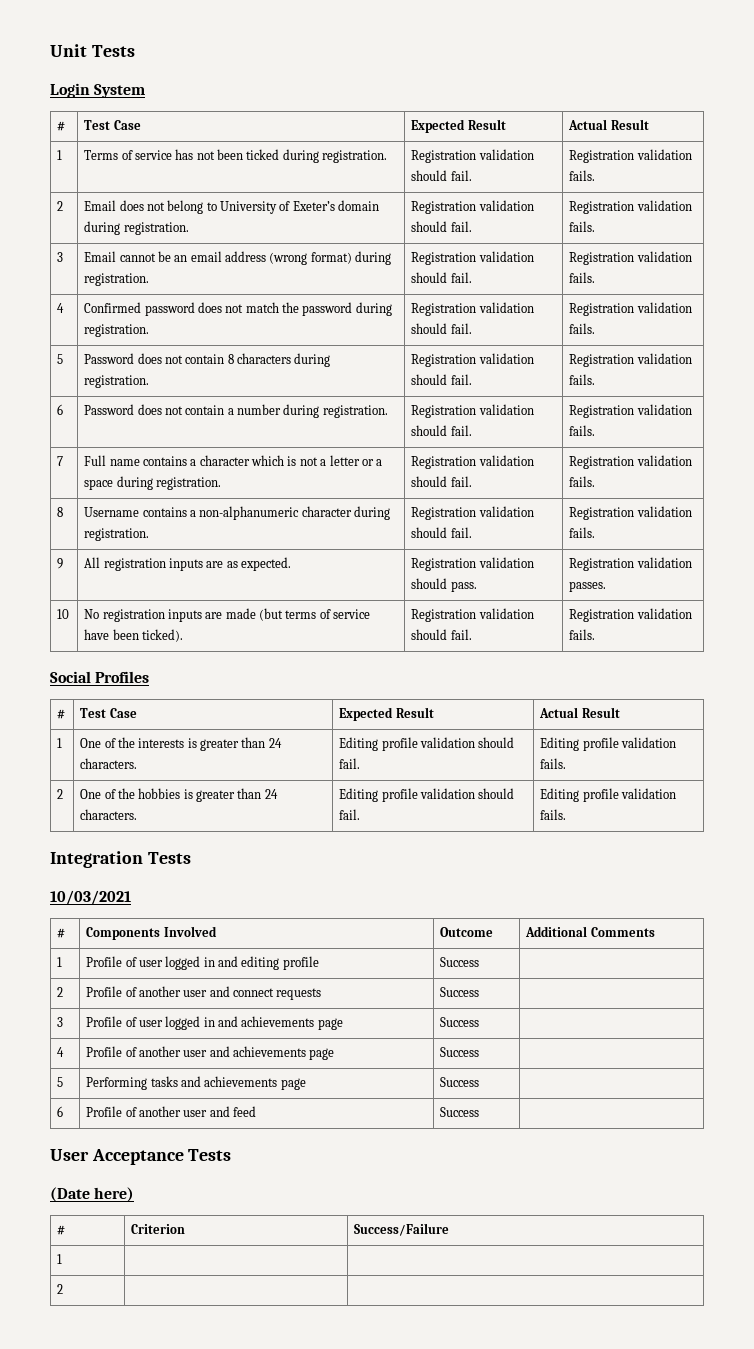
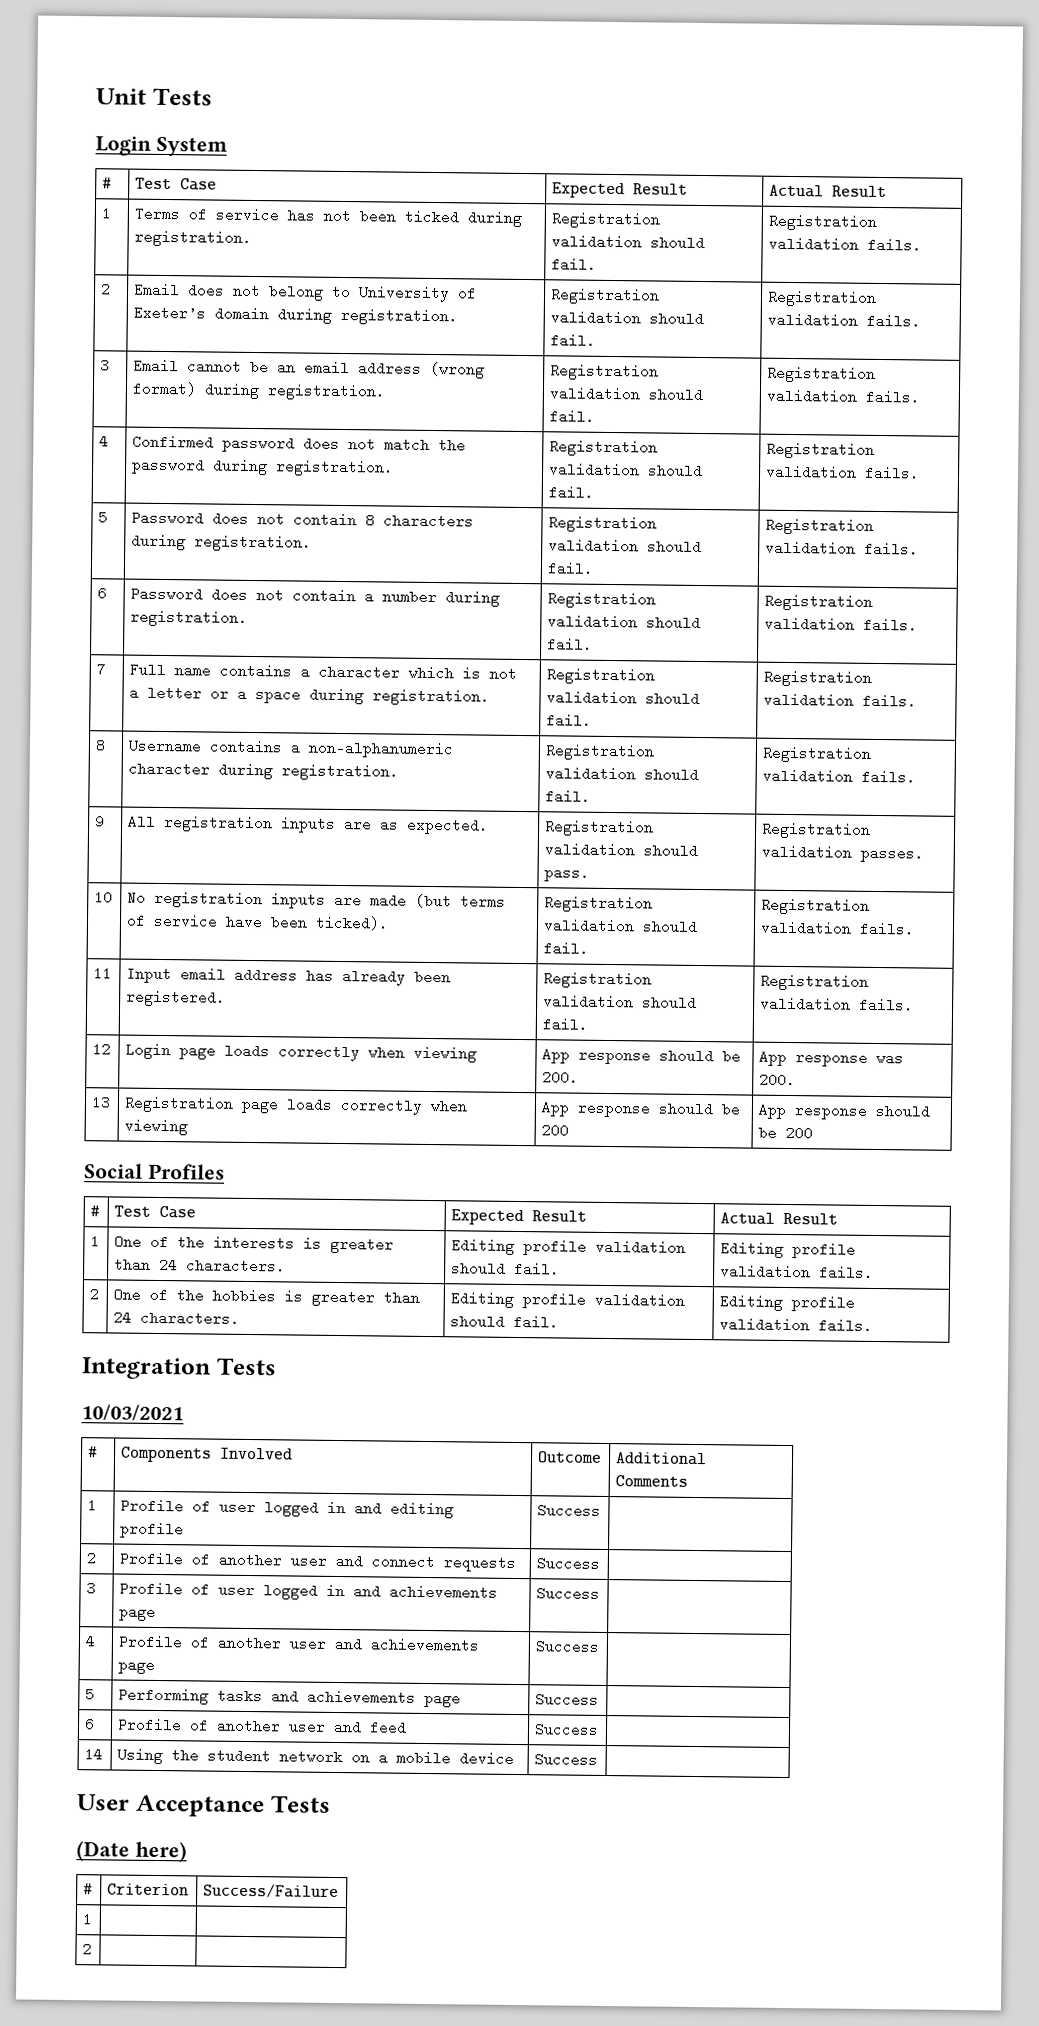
(596, 634) none -> [93,966,113,981] [126,966,452,986] [126,989,227,1007] [543,971,653,989] [543,994,698,1010] [542,1017,589,1032] [760,973,870,991] [760,996,915,1013] [92,1042,112,1057] [125,1042,478,1063] [542,1047,742,1065] [542,1070,580,1085] [759,1049,905,1067] [759,1072,797,1088] [91,1095,112,1110] [124,1095,469,1115] [124,1118,189,1136] [541,1100,742,1118] [541,1123,570,1138] [758,1102,932,1120] [758,1125,814,1141] // 11 | Input email address has already been registered. | Registration validation should fail. | Registration validation fails. // 12 | Login page loads correctly when viewing | App response should be 200. | App response was 200. // 13 | Registration page loads correctly when viewing | App response should be 200 | App response should be 200
(480, 1112) none -> [84,1747,104,1762] [117,1747,515,1766] [534,1752,599,1767] // 14 | Using the student network on a mobile device | Success |

